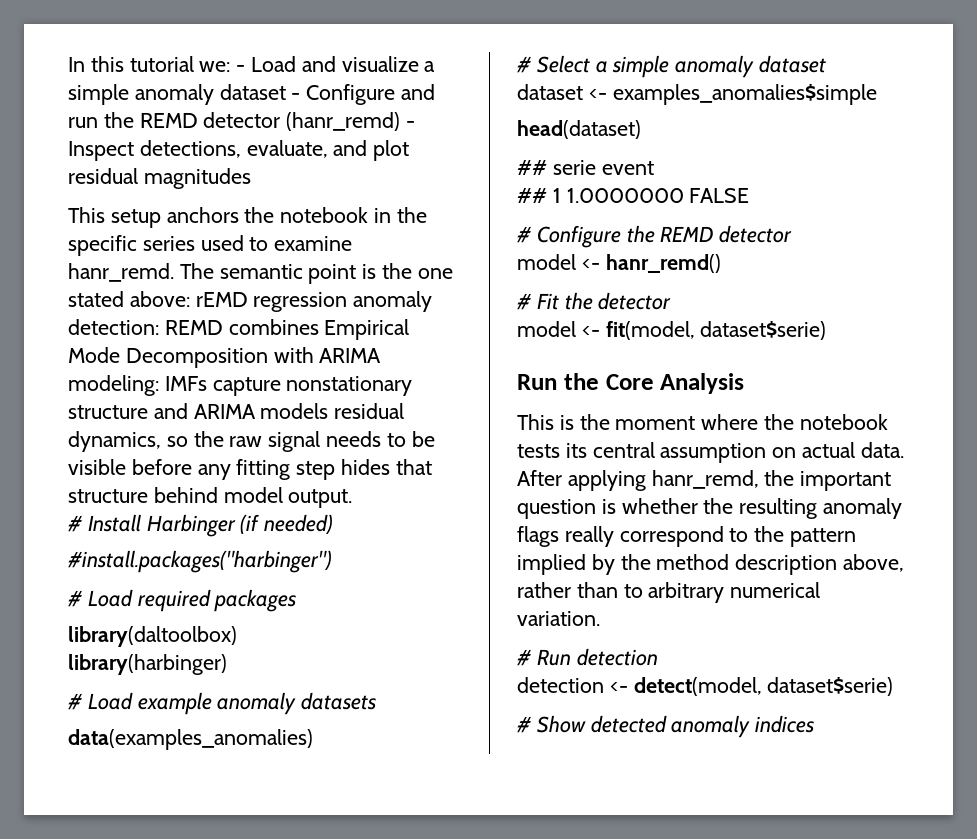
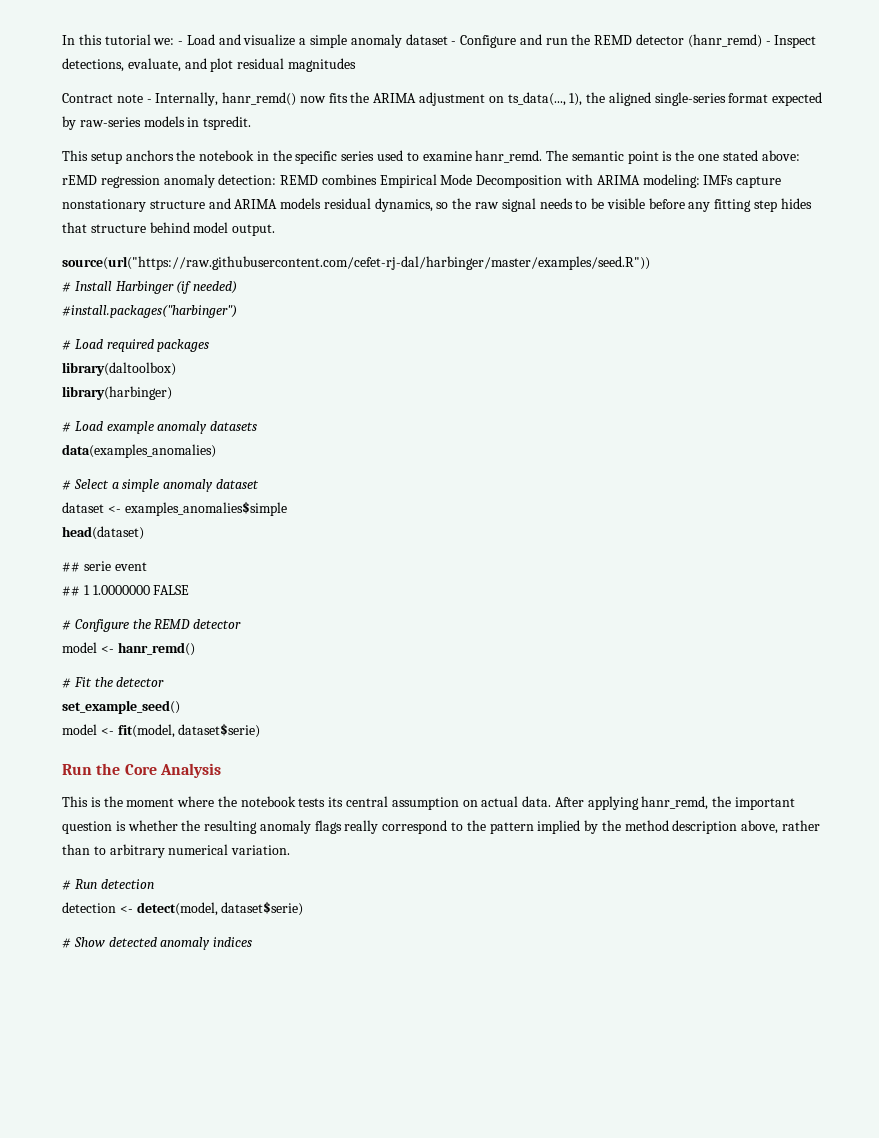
(251, 178) none -> [62,92,823,106] [62,116,252,130] // Contract note - Internally, hanr_remd() now fits the ARIMA adjustment on ts_data(..., 1), the aligned single-series format expected by raw-series models in tspredit.
(353, 498) none -> [62,256,650,270] // source(url("https://raw.githubusercontent.com/cefet-rj-dal/harbinger/master/examples/seed.R"))
(672, 301) none -> [62,700,180,714] // set_example_seed()

